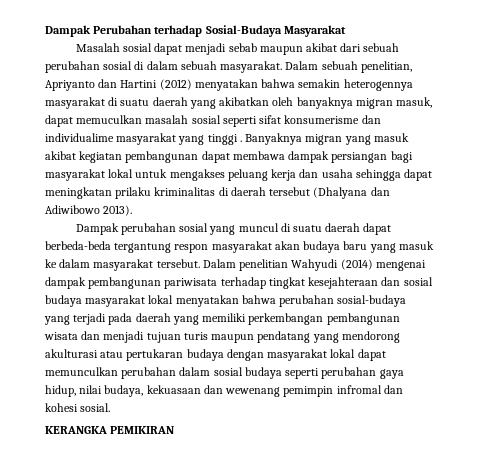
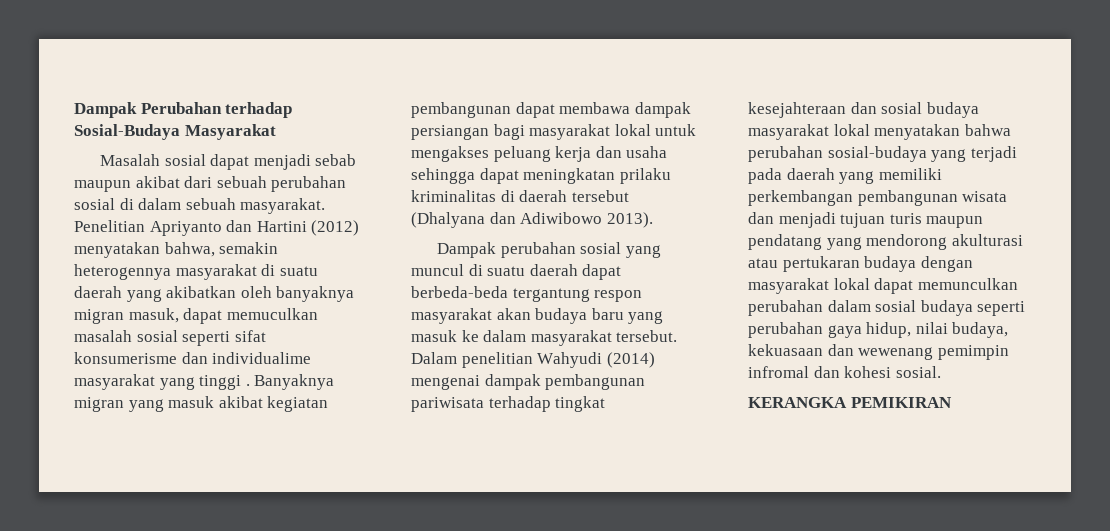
[285,61,412,73] Dalam sebuah penelitian, -> [74,220,145,232] Penelitian
[261,79,296,88] bahwa -> [164,242,215,257] bahwa,

